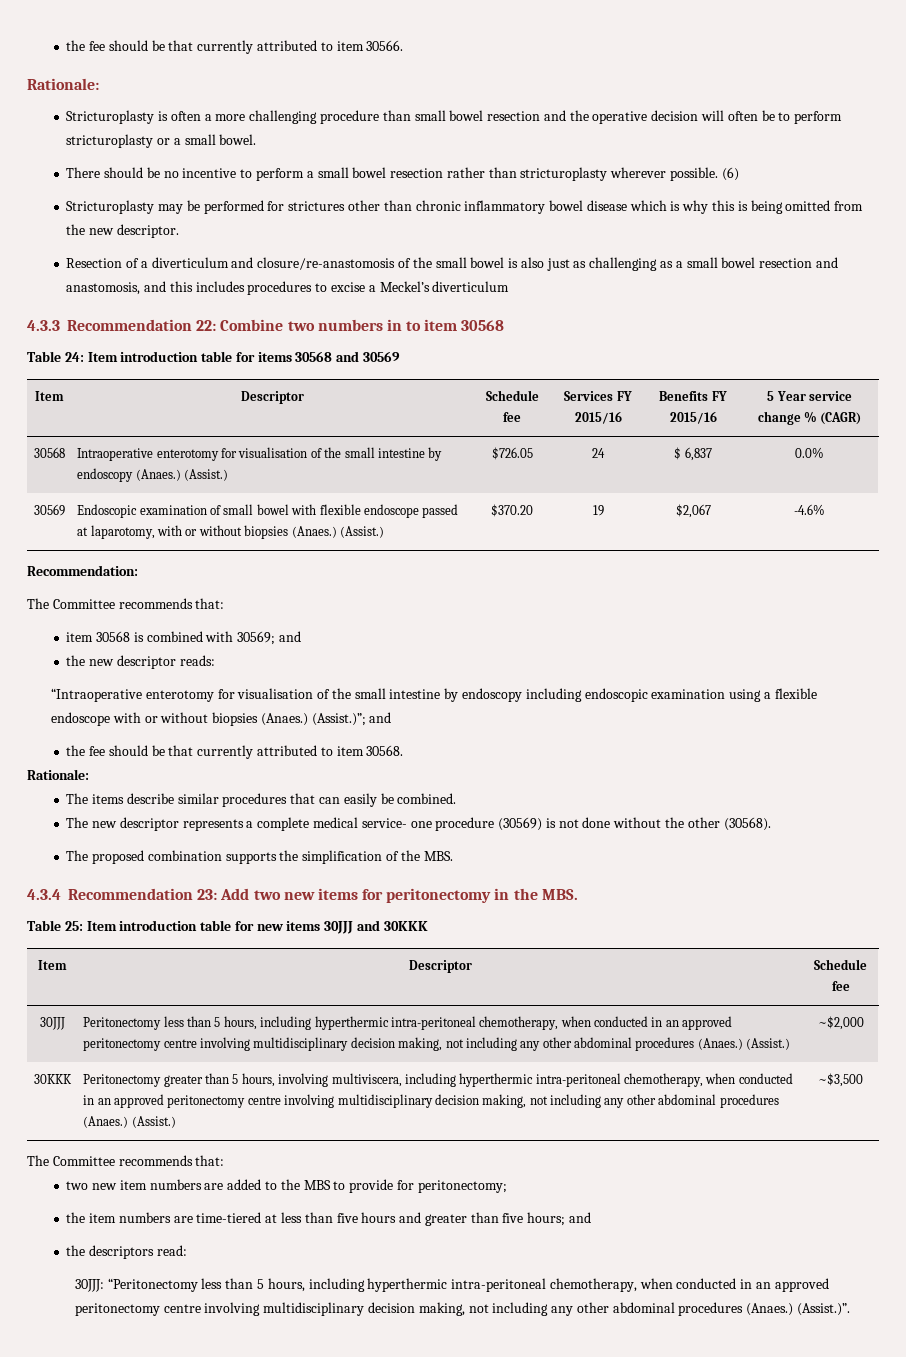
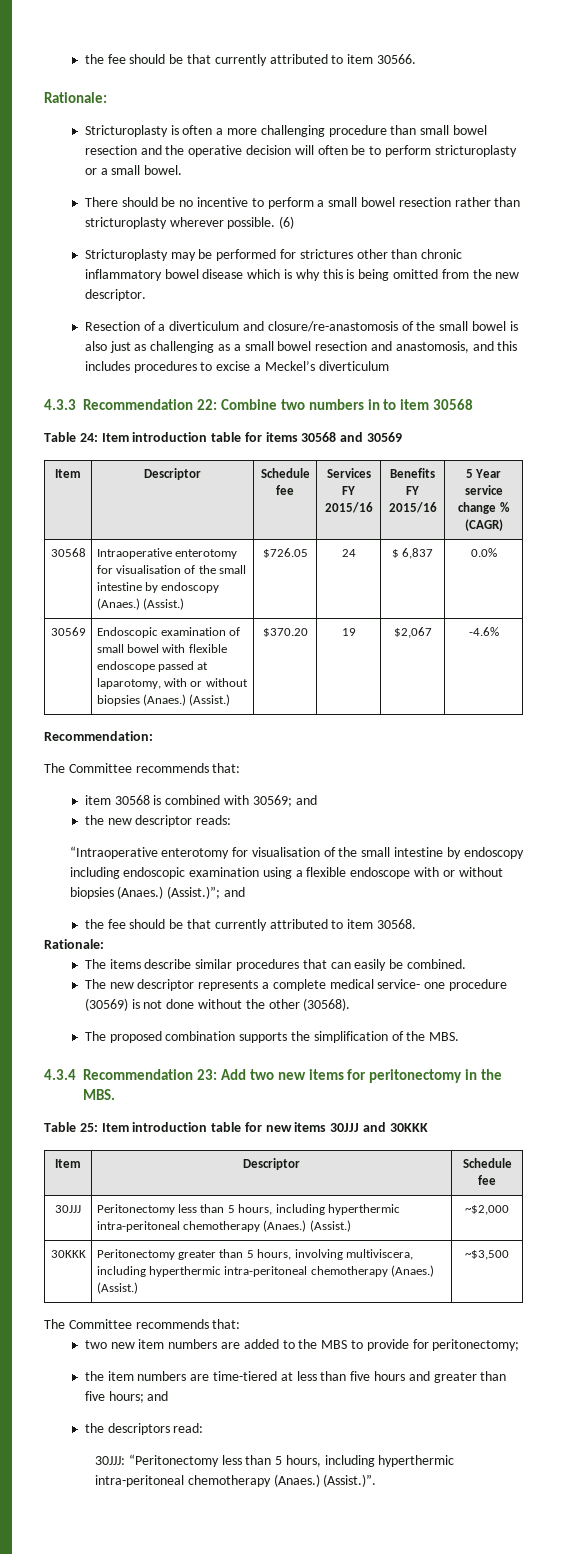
[479,1016,733,1030] [83,1037,695,1051] chemotherapy, when conducted in an approved peritonectomy centre involving multidisciplinary decision making, not including any other abdominal procedures -> [183,1221,261,1232] chemotherapy
[624,1073,793,1087] [83,1094,779,1108] chemotherapy, when conducted in an approved peritonectomy centre involving multidisciplinary decision making, not including any other abdominal procedures -> [310,1266,388,1277] chemotherapy
[549,1278,829,1292] [74,1302,744,1316] chemotherapy, when conducted in an approved peritonectomy centre involving multidisciplinary decision making, not including any other abdominal procedures -> [187,1475,271,1487] chemotherapy

